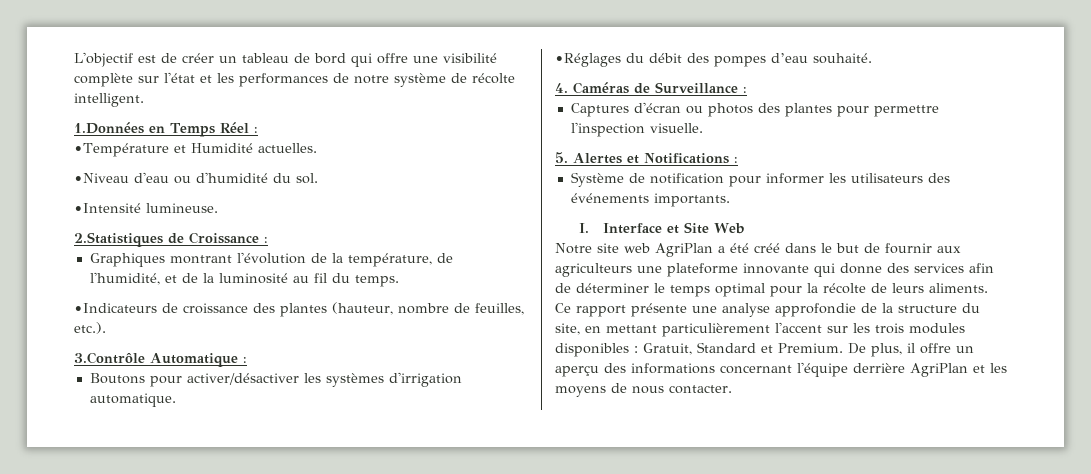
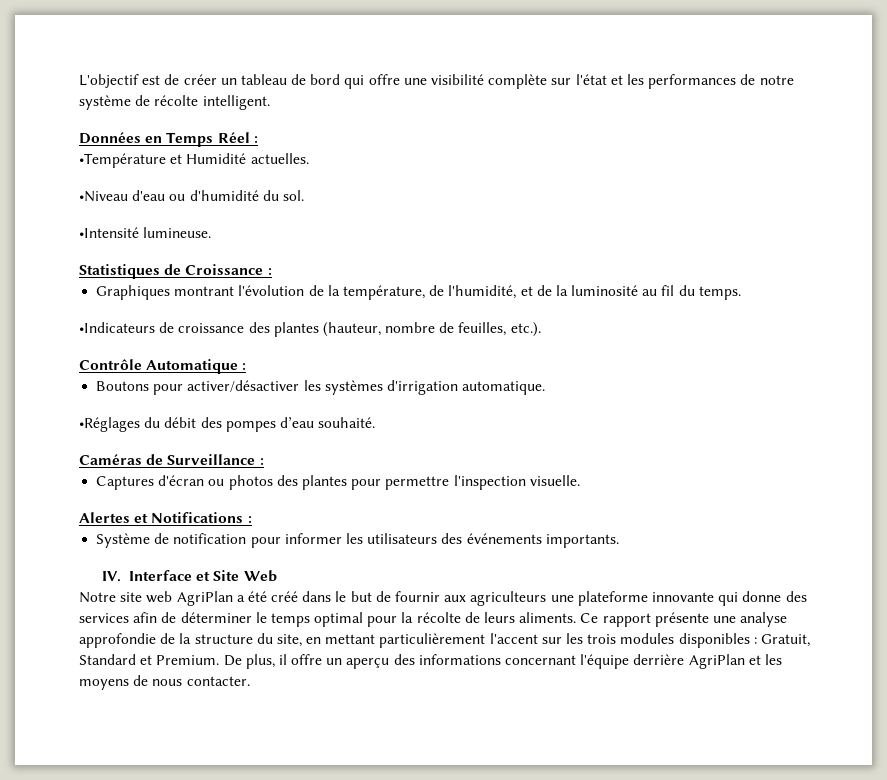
[74,122,144,134] 1.Données -> [79,132,141,144] Données
[74,232,163,247] 2.Statistiques -> [79,264,160,279] Statistiques
[74,352,145,364] 3.Contrôle -> [79,359,142,370] Contrôle
[555,83,568,93] 4. -> (376, 422) none
[555,152,568,163] 5. -> (580, 480) none
[579,223,590,233] I. -> [102,571,122,582] IV.

